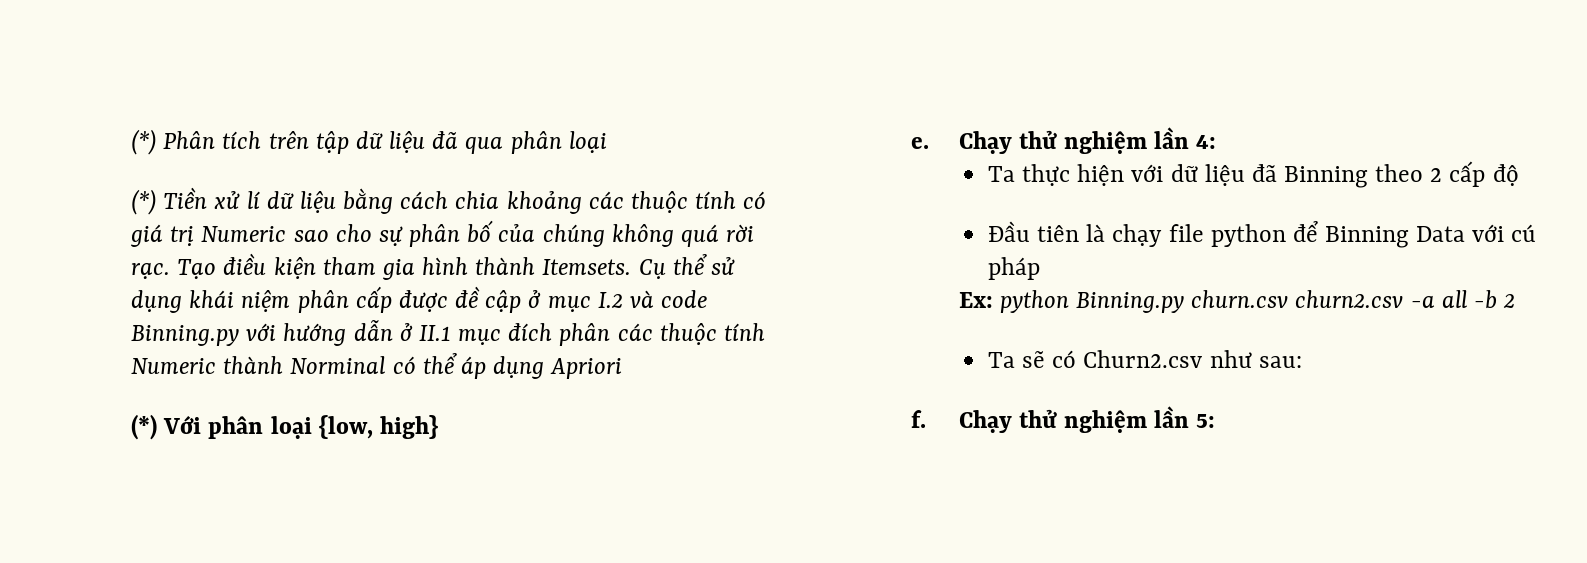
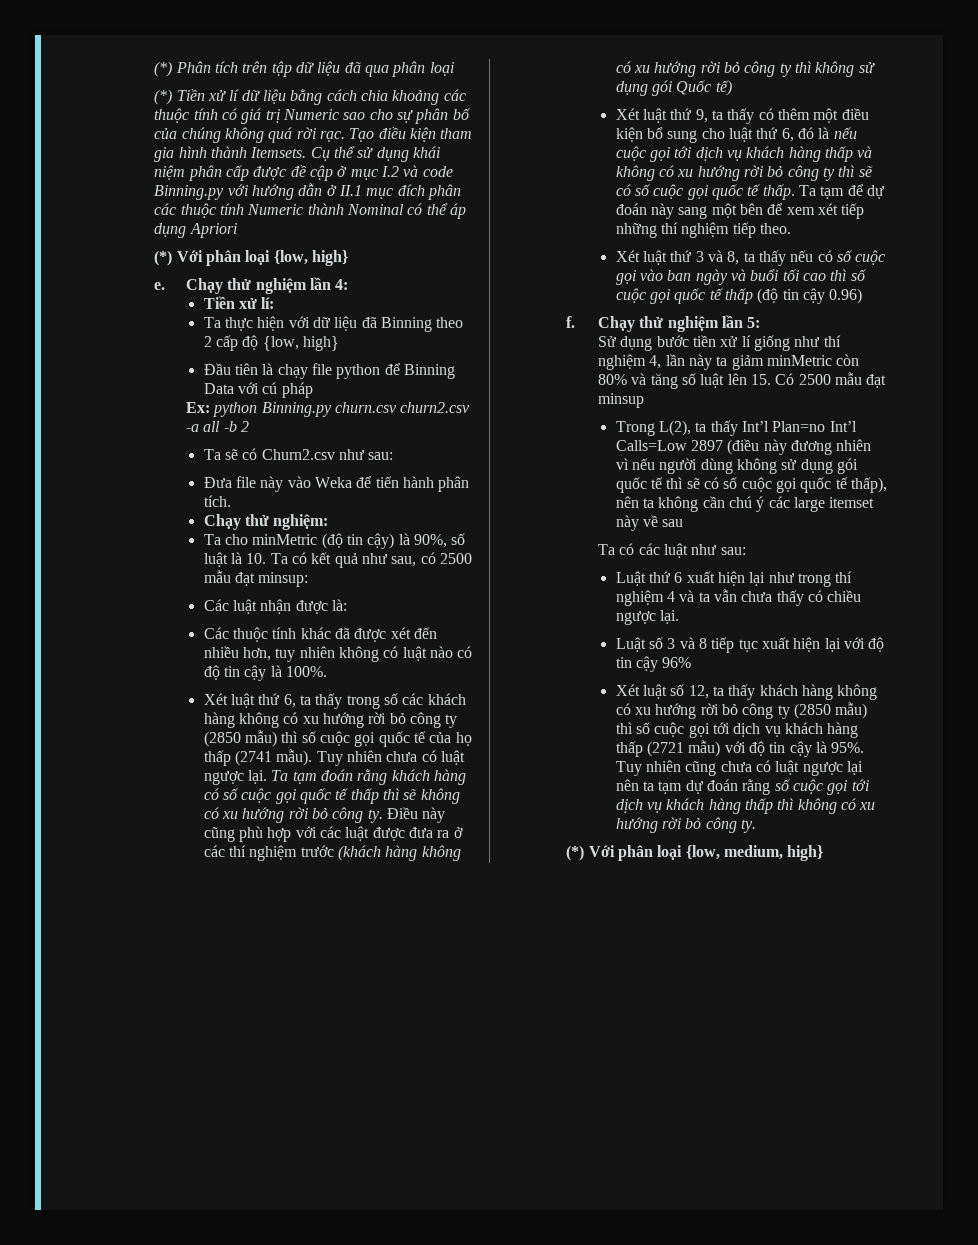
[290,356,386,374] Norminal -> [347,204,405,215] Nominal
(1217, 142) none -> [203,296,275,309] // Tiền xử lí:
(1519, 175) none -> [262,336,340,351] {low, high}
(1302, 362) none -> [203,476,470,492] [203,495,231,507] [203,514,329,530] [203,533,466,549] [203,552,472,568] [203,570,309,587] [203,599,348,614] [203,627,437,642] [203,646,473,662] [203,665,328,681] [203,693,466,709] [203,712,458,728] [203,730,472,747] [203,749,465,766] [203,769,466,785] [203,788,460,804] [203,807,446,823] [203,826,463,842] [203,845,461,861] [615,61,875,77] [615,80,732,96] [615,108,869,124] [615,127,857,143] [615,146,873,162] [615,165,873,181] [615,184,885,200] [615,203,865,219] [615,222,792,238] [615,250,886,266] [615,269,867,285] [615,288,863,304] // Đưa file này vào Weka để tiến hành phân tích. // Chạy thử nghiệm: // Ta cho minMetric (độ tin cậy) là 90%, số luật là 10. Ta có kết quả như sau, có 2500 mẫu đạt minsup: // Các luật nhận được là: // Các thuộc tính khác đã được xét đến nhiều hơn, tuy nhiên không có luật nào có độ tin cậy là 100%. // Xét luật thứ 6, ta thấy trong số các khách hàng không có xu hướng rời bỏ công ty (2850 mẫu) thì số cuộc gọi quốc tế của họ thấp (2741 mẫu). Tuy nhiên chưa có luật ngược lại. Ta tạm đoán rằng khách hàng có số cuộc gọi quốc tế thấp thì sẽ không có xu hướng rời bỏ công ty. Điều này cũng phù hợp với các luật được đưa ra ở các thí nghiệm trước (khách hàng không có xu hướng rời bỏ công ty thì không sử dụng gói Quốc tế) // Xét luật thứ 9, ta thấy có thêm một điều kiện bổ sung cho luật thứ 6, đó là nếu cuộc gọi tới dịch vụ khách hàng thấp và không có xu hướng rời bỏ công ty thì sẽ có số cuộc gọi quốc tế thấp. Ta tạm để dự đoán này sang một bên để xem xét tiếp những thí nghiệm tiếp theo. // Xét luật thứ 3 và 8, ta thấy nếu có số cuộc gọi vào ban ngày và buổi tối cao thì số cuộc gọi quốc tế thấp (độ tin cậy 0.96)
(1216, 421) none -> [598,335,841,351] [598,354,860,370] [598,372,887,389] [598,393,645,408] [615,420,857,436] [615,439,872,455] [615,458,858,474] [615,477,887,493] [615,496,875,512] [615,515,684,531] [598,543,746,558] [615,571,853,587] [615,589,862,606] [615,610,680,625] [615,637,885,653] [615,656,692,672] [615,684,878,700] [615,702,868,719] [615,722,859,738] [615,740,865,757] [615,760,863,776] [615,779,869,795] [615,798,876,814] [615,817,757,833] [566,845,824,861] // Sử dụng bước tiền xử lí giống như thí nghiệm 4, lần này ta giảm minMetric còn 80% và tăng số luật lên 15. Có 2500 mẫu đạt minsup // Trong L(2), ta thấy Int’l Plan=no Int’l Calls=Low 2897 (điều này đương nhiên vì nếu người dùng không sử dụng gói quốc tế thì sẽ có số cuộc gọi quốc tế thấp), nên ta không cần chú ý các large itemset này về sau // Ta có các luật như sau: // Luật thứ 6 xuất hiện lại như trong thí nghiệm 4 và ta vẫn chưa thấy có chiều ngược lại. // Luật số 3 và 8 tiếp tục xuất hiện lại với độ tin cậy 96% // Xét luật số 12, ta thấy khách hàng không có xu hướng rời bỏ công ty (2850 mẫu) thì số cuộc gọi tới dịch vụ khách hàng thấp (2721 mẫu) với độ tin cậy là 95%. Tuy nhiên cũng chưa có luật ngược lại nên ta tạm dự đoán rằng số cuộc gọi tới dịch vụ khách hàng thấp thì không có xu hướng rời bỏ công ty. // (*) Với phân loại {low, medium, high}

